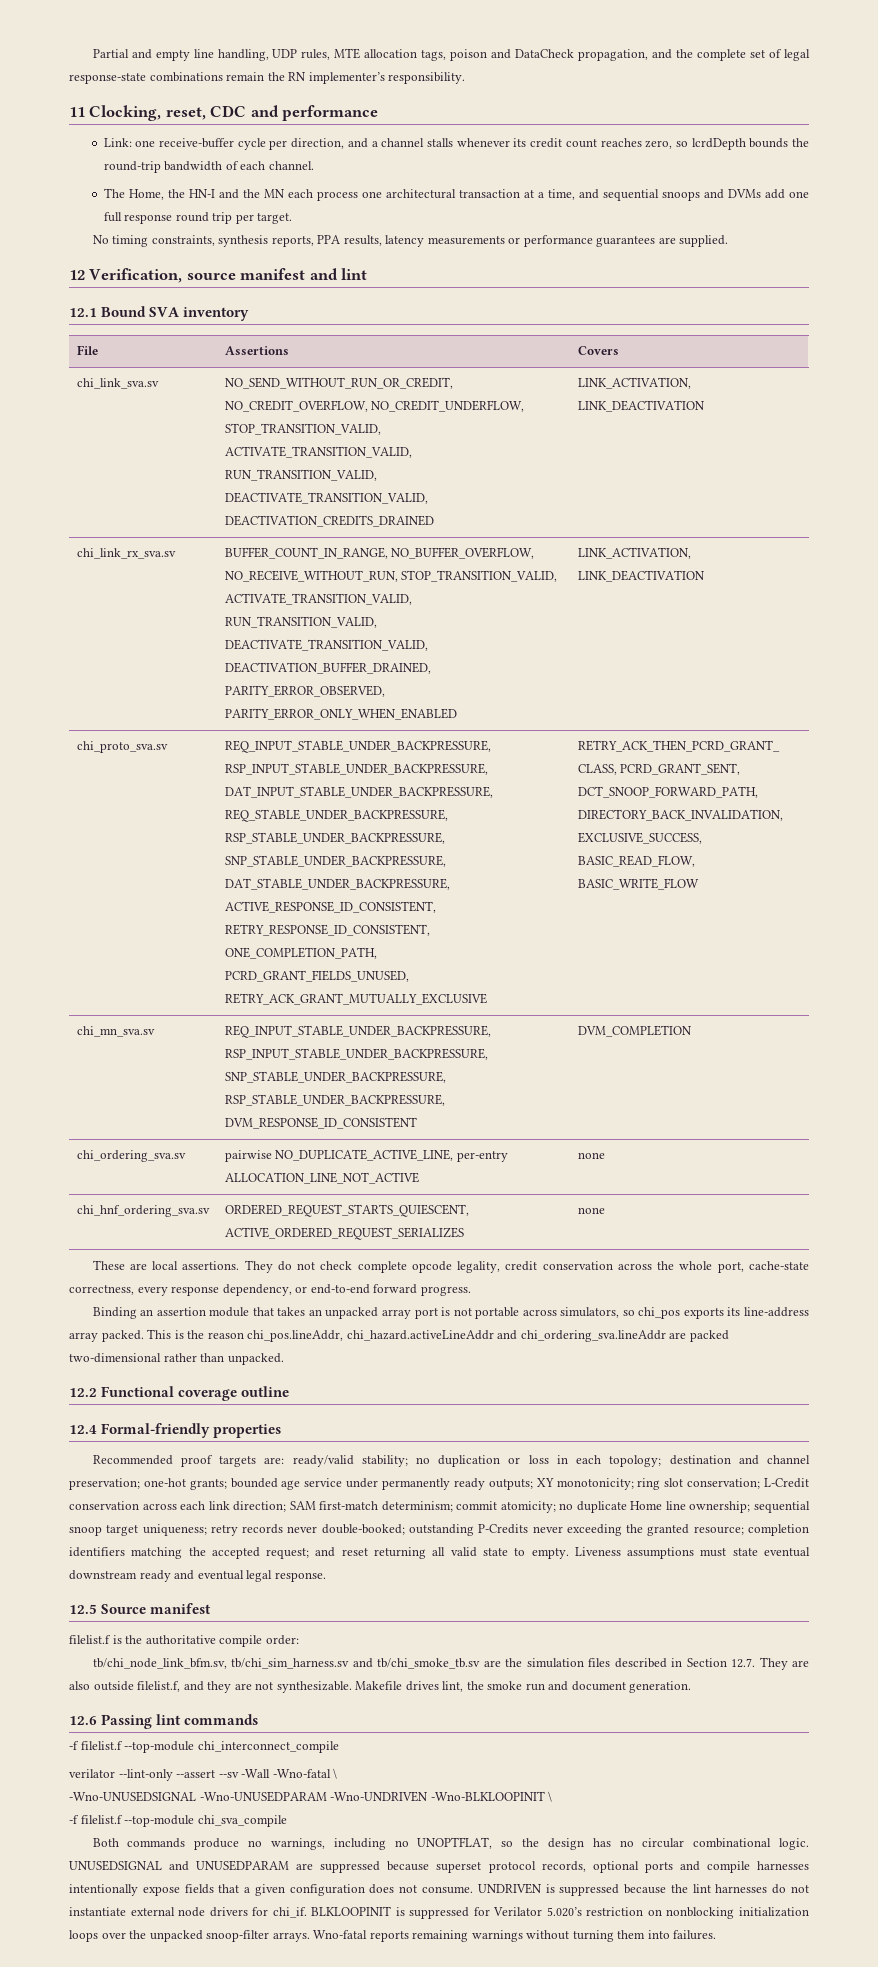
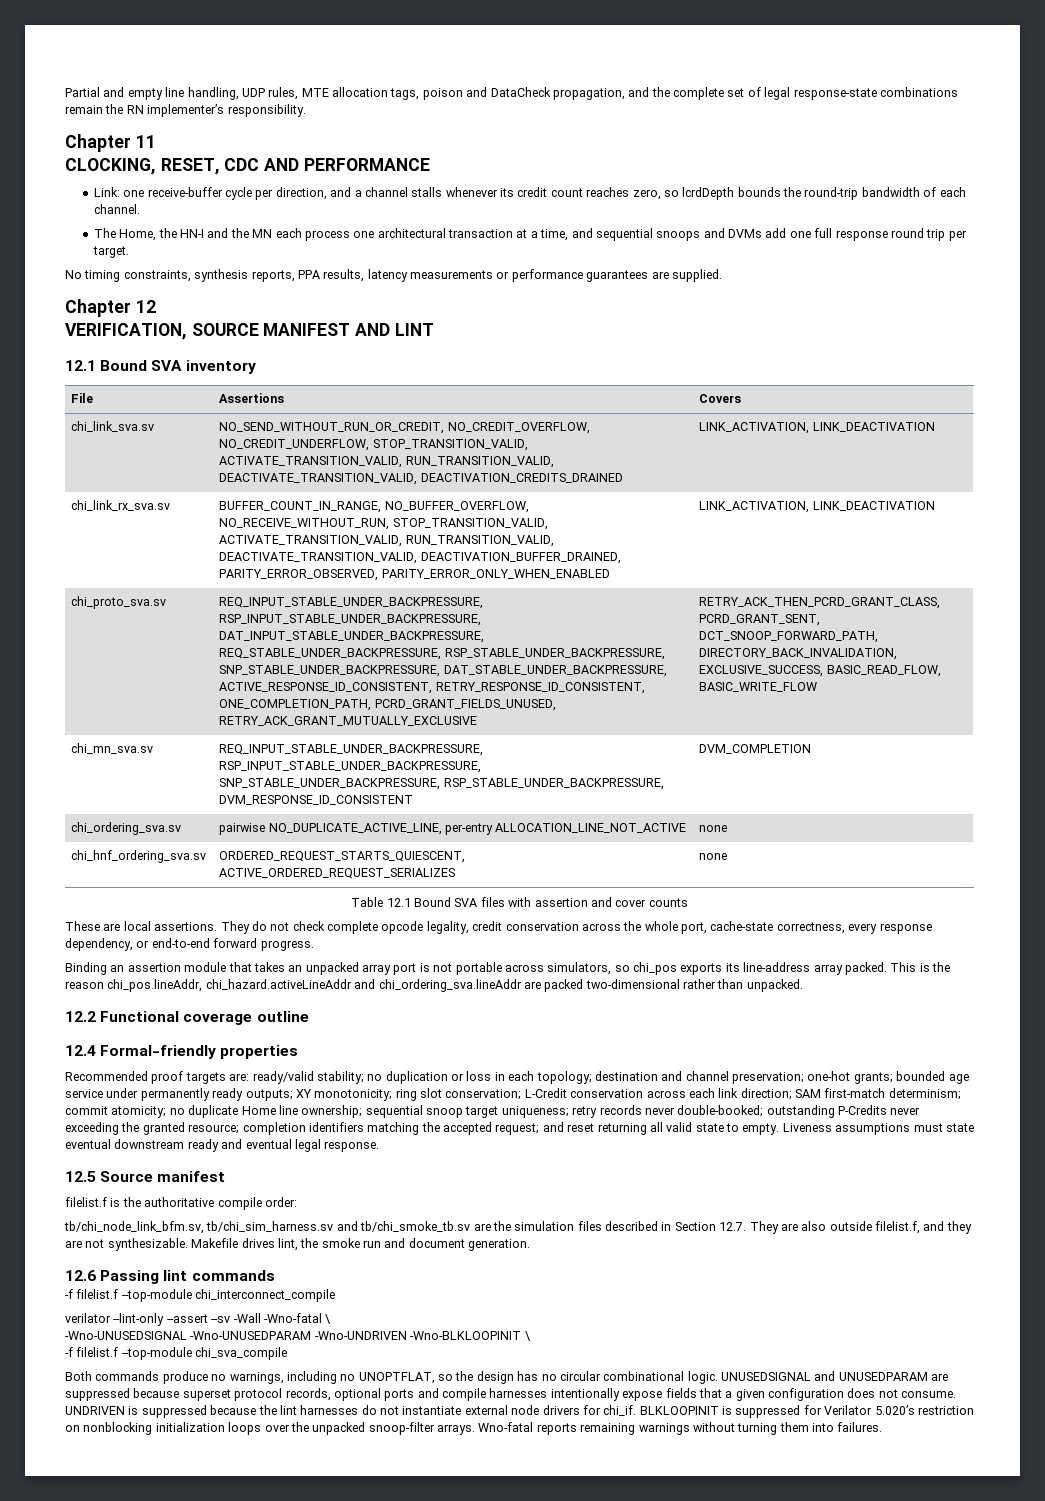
(466, 78) none -> [65,134,131,152] Chapter
[89,105,379,121] Clocking, reset, CDC and performance -> [65,158,430,175] // CLOCKING, RESET, CDC AND PERFORMANCE
(729, 241) none -> [65,299,131,317] Chapter
[89,268,368,283] Verification, source manifest and lint -> [65,323,434,340] // VERIFICATION, SOURCE MANIFEST AND LINT
(605, 1210) none -> [351,897,688,907] // Table 12.1 Bound SVA files with assertion and cover counts

